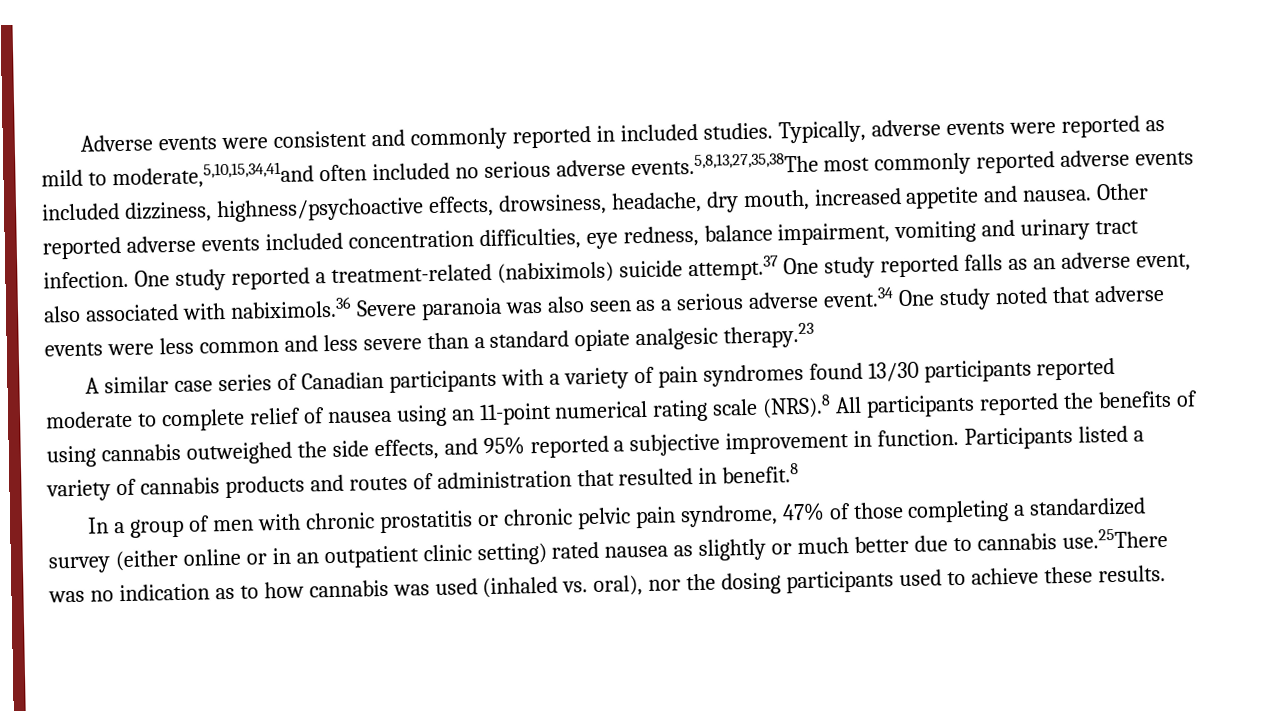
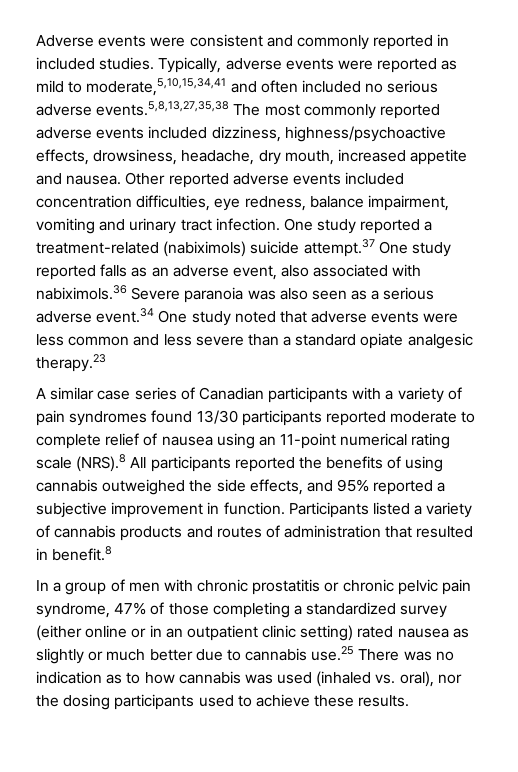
[111,161,314,190] moderate,5,10,15,34,41and -> [86,78,257,96] moderate,5,10,15,34,41 and
[630,151,819,176] events.5,8,13,27,35,38The -> [96,101,261,116] events.5,8,13,27,35,38 The
[1061,527,1168,549] use.25There -> [311,646,400,661] use.25 There

